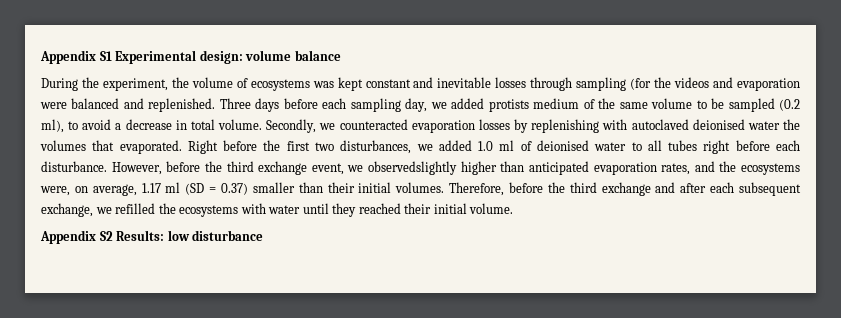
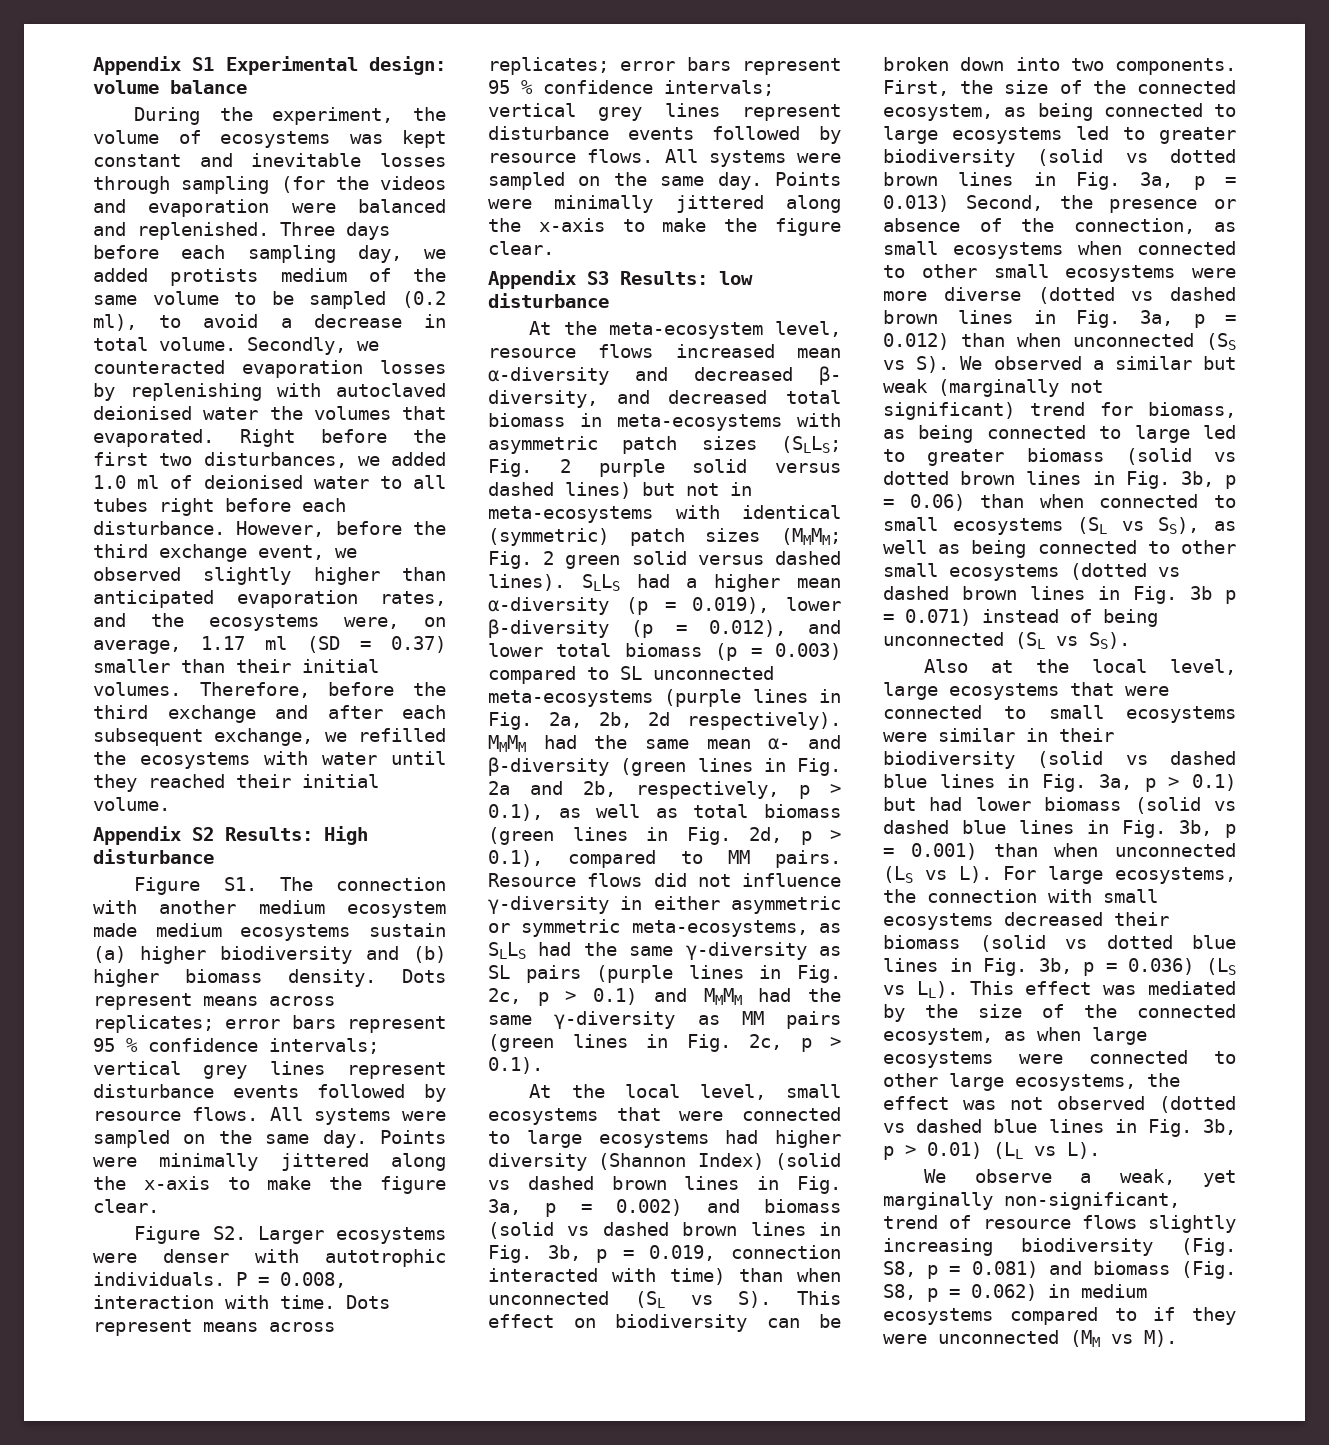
[368,161,457,175] observedslightly -> [93,567,292,585] observed slightly
[167,230,264,241] low disturbance -> [324,826,368,845] [93,849,214,864] [134,877,446,895] [93,900,446,918] [93,923,447,941] [93,946,446,964] [93,969,446,987] [93,993,335,1010] [93,1015,446,1033] [93,1038,379,1054] [93,1061,446,1079] [93,1084,446,1102] [93,1107,446,1125] [93,1130,446,1148] [93,1153,446,1171] [93,1176,447,1194] [93,1199,159,1213] [134,1226,446,1244] [93,1249,446,1267] [93,1272,346,1288] [93,1295,390,1309] [93,1319,335,1336] [488,57,841,75] [488,80,774,96] [488,103,841,121] [488,126,841,144] [488,149,841,167] [488,172,841,190] [488,195,841,213] [488,218,841,236] [488,241,554,255] [488,270,753,289] [488,293,609,308] [529,321,841,339] [488,344,841,358] [488,366,841,385] [488,390,841,408] [488,413,841,431] [488,436,841,454] [488,459,841,477] [488,482,752,499] [488,505,841,523] [488,528,841,546] [488,551,841,569] [488,574,841,592] [488,597,841,615] [488,619,841,638] [488,643,841,661] [488,666,774,684] [488,689,841,707] [488,712,841,730] [488,735,841,752] [488,757,841,776] [488,781,841,799] [488,804,841,821] [488,827,841,845] [488,850,841,868] [488,873,841,887] [488,896,841,914] [488,919,841,937] [488,942,841,960] [488,965,841,983] [488,988,841,1006] [488,1011,841,1029] [488,1034,841,1052] [488,1057,543,1074] [529,1084,841,1100] [488,1107,841,1125] [488,1130,841,1148] [488,1153,841,1171] [488,1176,841,1194] [488,1199,841,1217] [488,1222,841,1239] [488,1245,841,1263] [488,1268,841,1285] [488,1291,841,1308] [488,1314,841,1332] [883,57,1236,75] [883,80,1236,96] [883,103,1236,121] [883,126,1236,144] [883,149,1236,167] [883,172,1236,190] [883,195,1236,213] [883,218,1236,234] [883,241,1236,259] [883,264,1236,282] [883,287,1236,304] [883,310,1236,328] [883,333,1236,350] [883,356,1236,373] [883,379,1103,397] [883,402,1236,420] [883,425,1236,443] [883,448,1236,466] [883,471,1236,489] [883,494,1236,511] [883,517,1236,535] [883,540,1236,558] [883,563,1180,581] [883,586,1236,604] [883,609,1158,627] [883,632,1130,649] [924,659,1236,675] [883,682,1169,700] [883,705,1236,723] [883,728,1114,742] [883,751,1236,769] [883,774,1236,792] [883,797,1236,814] [883,820,1236,838] [883,843,1236,860] [883,866,1236,884] [883,889,1158,903] [883,912,1169,930] [883,935,1236,952] [883,958,1236,976] [883,981,1236,998] [883,1004,1236,1022] [883,1027,1147,1045] [883,1050,1236,1068] [883,1073,1180,1091] [883,1096,1236,1113] [883,1119,1236,1137] [883,1142,1100,1160] [924,1169,1236,1187] [883,1192,1180,1210] [883,1215,1236,1233] [883,1238,1236,1256] [883,1261,1236,1279] [883,1284,1147,1302] [883,1307,1236,1325] [883,1330,1177,1347] High disturbance // Figure S1. The connection with another medium ecosystem made medium ecosystems sustain (a) higher biodiversity and (b) higher biomass density. Dots represent means across replicates; error bars represent 95 % confidence intervals; vertical grey lines represent disturbance events followed by resource flows. All systems were sampled on the same day. Points were minimally jittered along the x-axis to make the figure clear. // Figure S2. Larger ecosystems were denser with autotrophic individuals. P = 0.008, interaction with time. Dots represent means across replicates; error bars represent 95 % confidence intervals; vertical grey lines represent disturbance events followed by resource flows. All systems were sampled on the same day. Points were minimally jittered along the x-axis to make the figure clear. // Appendix S3 Results: low disturbance // At the meta-ecosystem level, resource flows increased mean α-diversity and decreased β- diversity, and decreased total biomass in meta-ecosystems with asymmetric patch sizes (SLLS; Fig. 2 purple solid versus dashed lines) but not in meta-ecosystems with identical (symmetric) patch sizes (MMMM; Fig. 2 green solid versus dashed lines). SLLS had a higher mean α-diversity (p = 0.019), lower β-diversity (p = 0.012), and lower total biomass (p = 0.003) compared to SL unconnected meta-ecosystems (purple lines in Fig. 2a, 2b, 2d respectively). MMMM had the same mean α- and β-diversity (green lines in Fig. 2a and 2b, respectively, p > 0.1), as well as total biomass (green lines in Fig. 2d, p > 0.1), compared to MM pairs. Resource flows did not influence γ-diversity in either asymmetric or symmetric meta-ecosystems, as SLLS had the same γ-diversity as SL pairs (purple lines in Fig. 2c, p > 0.1) and MMMM had the same γ-diversity as MM pairs (green lines in Fig. 2c, p > 0.1). // At the local level, small ecosystems that were connected to large ecosystems had higher diversity (Shannon Index) (solid vs dashed brown lines in Fig. 3a, p = 0.002) and biomass (solid vs dashed brown lines in Fig. 3b, p = 0.019, connection interacted with time) than when unconnected (SL vs S). This effect on biodiversity can be broken down into two components. First, the size of the connected ecosystem, as being connected to large ecosystems led to greater biodiversity (solid vs dotted brown lines in Fig. 3a, p = 0.013) Second, the presence or absence of the connection, as small ecosystems when connected to other small ecosystems were more diverse (dotted vs dashed brown lines in Fig. 3a, p = 0.012) than when unconnected (SS vs S). We observed a similar but weak (marginally not significant) trend for biomass, as being connected to large led to greater biomass (solid vs dotted brown lines in Fig. 3b, p = 0.06) than when connected to small ecosystems (SL vs SS), as well as being connected to other small ecosystems (dotted vs dashed brown lines in Fig. 3b p = 0.071) instead of being unconnected (SL vs SS). // Also at the local level, large ecosystems that were connected to small ecosystems were similar in their biodiversity (solid vs dashed blue lines in Fig. 3a, p > 0.1) but had lower biomass (solid vs dashed blue lines in Fig. 3b, p = 0.001) than when unconnected (LS vs L). For large ecosystems, the connection with small ecosystems decreased their biomass (solid vs dotted blue lines in Fig. 3b, p = 0.036) (LS vs LL). This effect was mediated by the size of the connected ecosystem, as when large ecosystems were connected to other large ecosystems, the effect was not observed (dotted vs dashed blue lines in Fig. 3b, p > 0.01) (LL vs L). // We observe a weak, yet marginally non-significant, trend of resource flows slightly increasing biodiversity (Fig. S8, p = 0.081) and biomass (Fig. S8, p = 0.062) in medium ecosystems compared to if they were unconnected (MM vs M).

